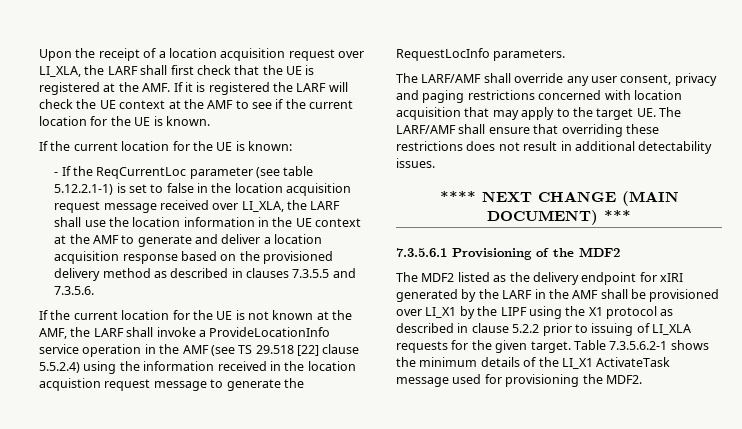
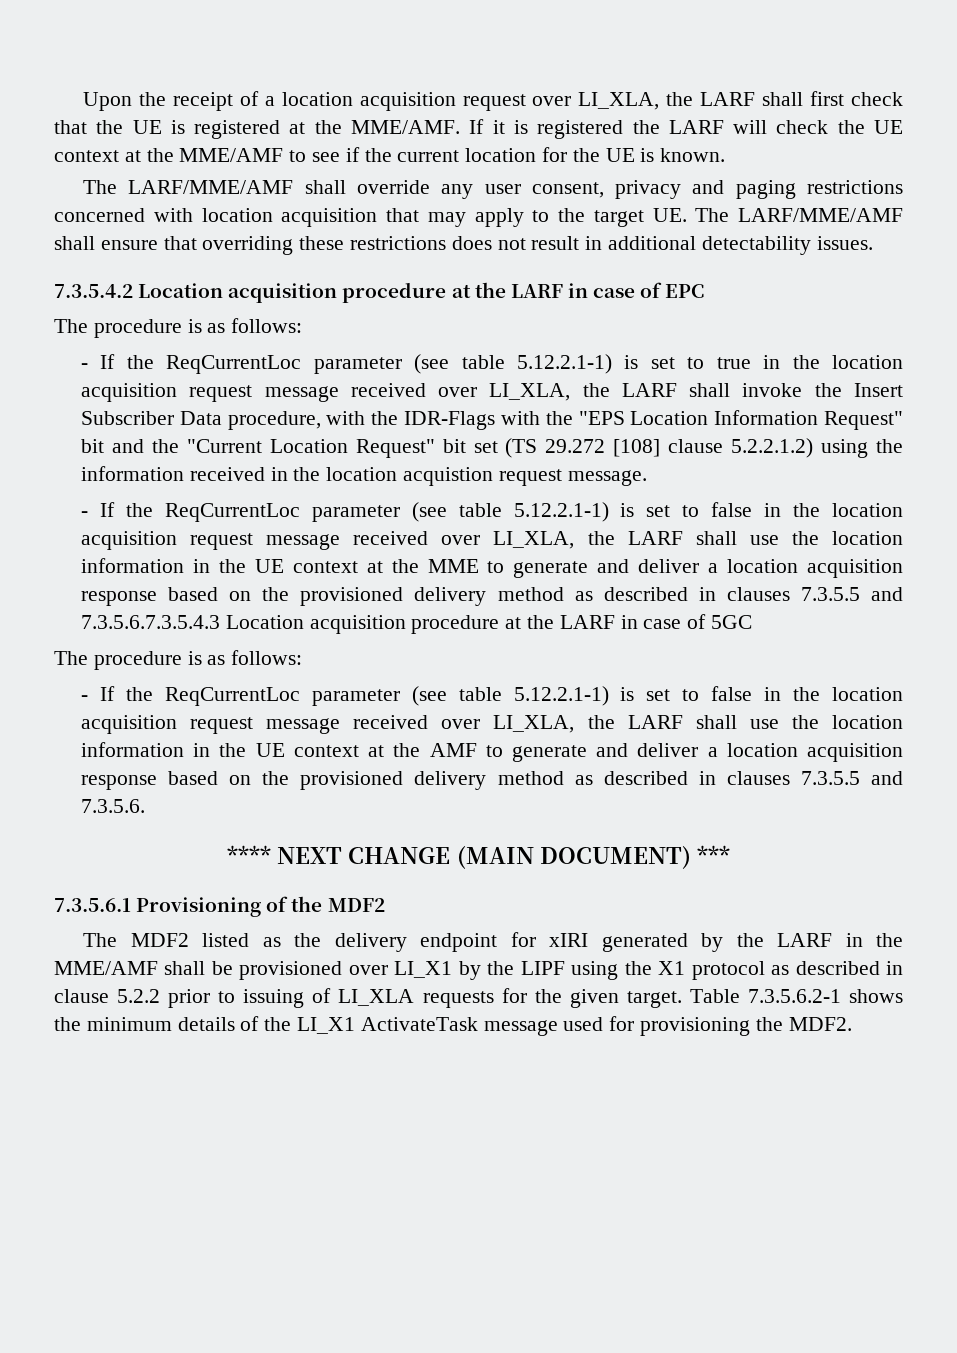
[142,83,171,92] AMF. -> [351,120,461,134] MME/AMF.
[207,100,234,109] AMF -> [179,148,284,162] MME/AMF
[39,141,292,151] If the current location for the UE is known: -> [82,180,903,199] [54,208,903,227] [54,236,873,255] [54,282,705,303] [54,318,303,338] [81,354,903,374] [81,383,904,402] [81,410,903,430] [81,438,903,458] [81,466,647,486] [81,502,903,522] [81,531,903,550] [81,558,903,578] [81,587,903,606] [81,614,753,634] [54,650,303,670] The LARF/MME/AMF shall override any user consent, privacy and paging restrictions concerned with location acquisition that may apply to the target UE. The LARF/MME/AMF shall ensure that overriding these restrictions does not result in additional detectability issues. // 7.3.5.4.2 Location acquisition procedure at the LARF in case of EPC // The procedure is as follows: // - If the ReqCurrentLoc parameter (see table 5.12.2.1-1) is set to true in the location acquisition request message received over LI_XLA, the LARF shall invoke the Insert Subscriber Data procedure, with the IDR-Flags with the "EPS Location Information Request" bit and the "Current Location Request" bit set (TS 29.272 [108] clause 5.2.2.1.2) using the information received in the location acquistion request message. // - If the ReqCurrentLoc parameter (see table 5.12.2.1-1) is set to false in the location acquisition request message received over LI_XLA, the LARF shall use the location information in the UE context at the MME to generate and deliver a location acquisition response based on the provisioned delivery method as described in clauses 7.3.5.5 and 7.3.5.6.7.3.5.4.3 Location acquisition procedure at the LARF in case of 5GC // The procedure is as follows:
[39,310,353,320] [39,327,331,339] [39,344,360,357] [39,361,356,374] [39,378,304,391] [396,48,566,61] [396,73,717,86] [396,90,682,103] [396,107,681,120] [396,124,659,137] [396,141,713,154] [396,158,435,168] // If the current location for the UE is not known at the AMF, the LARF shall invoke a ProvideLocationInfo service operation in the AMF (see TS 29.518 [22] clause 5.5.2.4) using the information received in the location acquistion request message to generate the RequestLocInfo parameters. // The LARF/AMF shall override any user consent, privacy and paging restrictions concerned with location acquisition that may apply to the target UE. The LARF/AMF shall ensure that overriding these restrictions does not result in additional detectability issues. -> (146, 806) none
[572,290,599,299] AMF -> [54,961,158,975] MME/AMF

